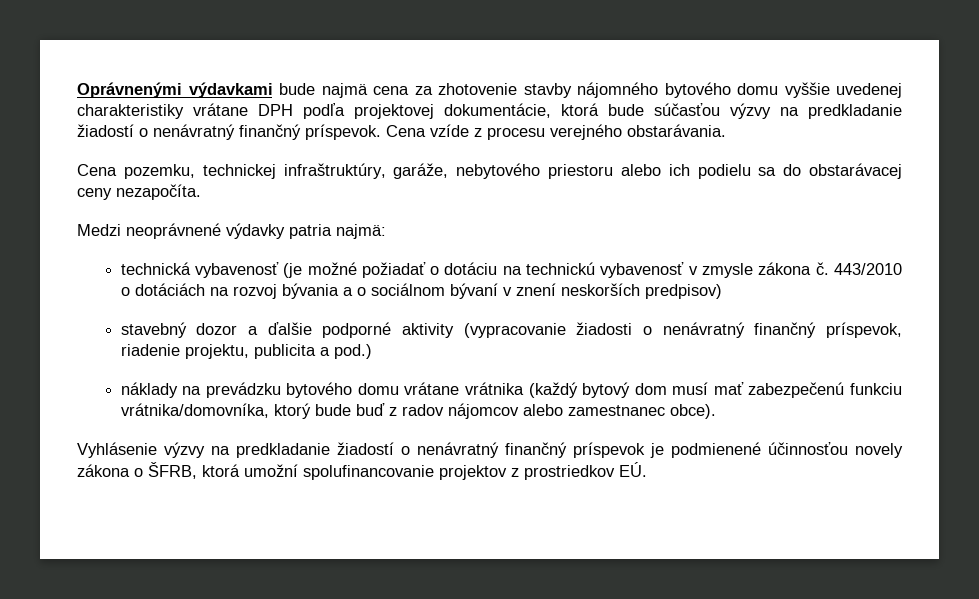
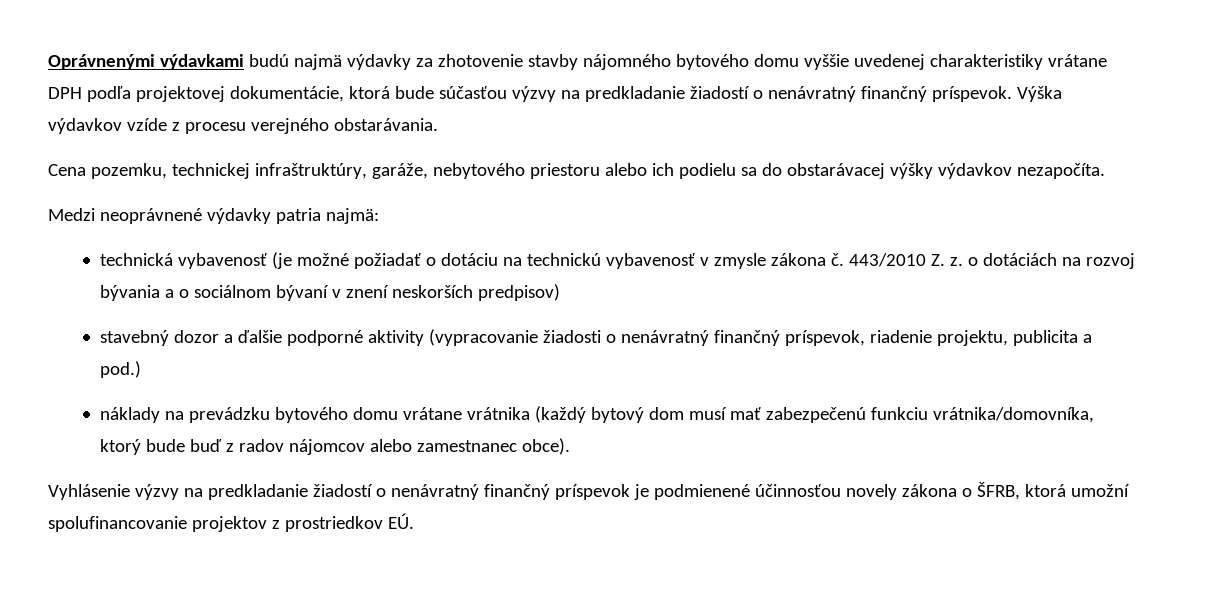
[279,83,409,98] bude najmä cena -> [248,54,411,70] budú najmä výdavky
[386,125,426,137] Cena -> [1016,86,1062,102] [48,118,122,134] Výška výdavkov
[77,188,112,200] ceny -> [889,163,1012,179] výšky výdavkov
(902, 269) none -> [930,254,963,266] Z. z.

